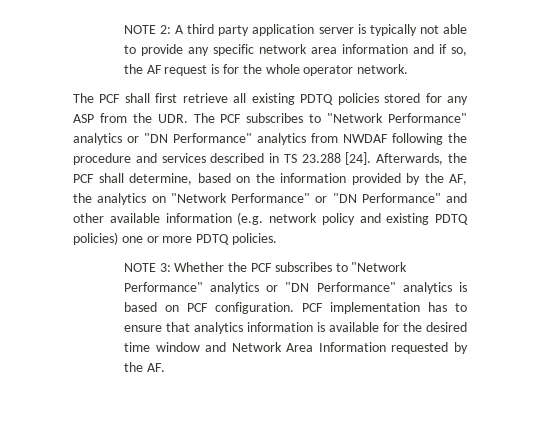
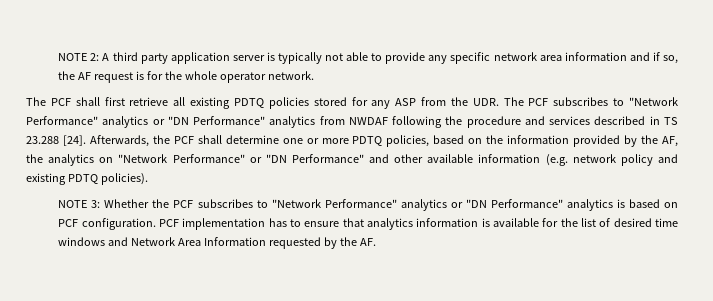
[129,173,192,185] determine, -> [225,135,430,147] determine one or more PDTQ policies,
[73,232,277,245] policies) one or more PDTQ policies. -> [100,173,148,185] policies).
(422, 327) none -> [580,218,611,227] list of
[155,342,200,352] window -> [58,237,106,246] windows

